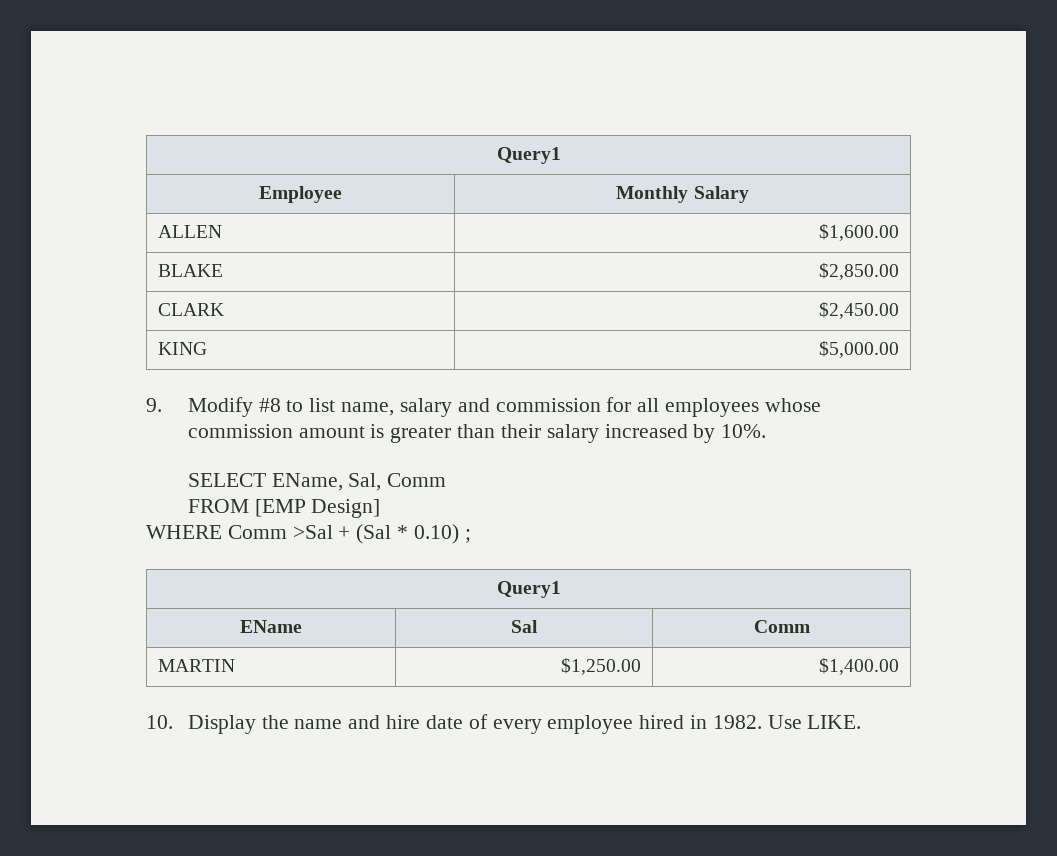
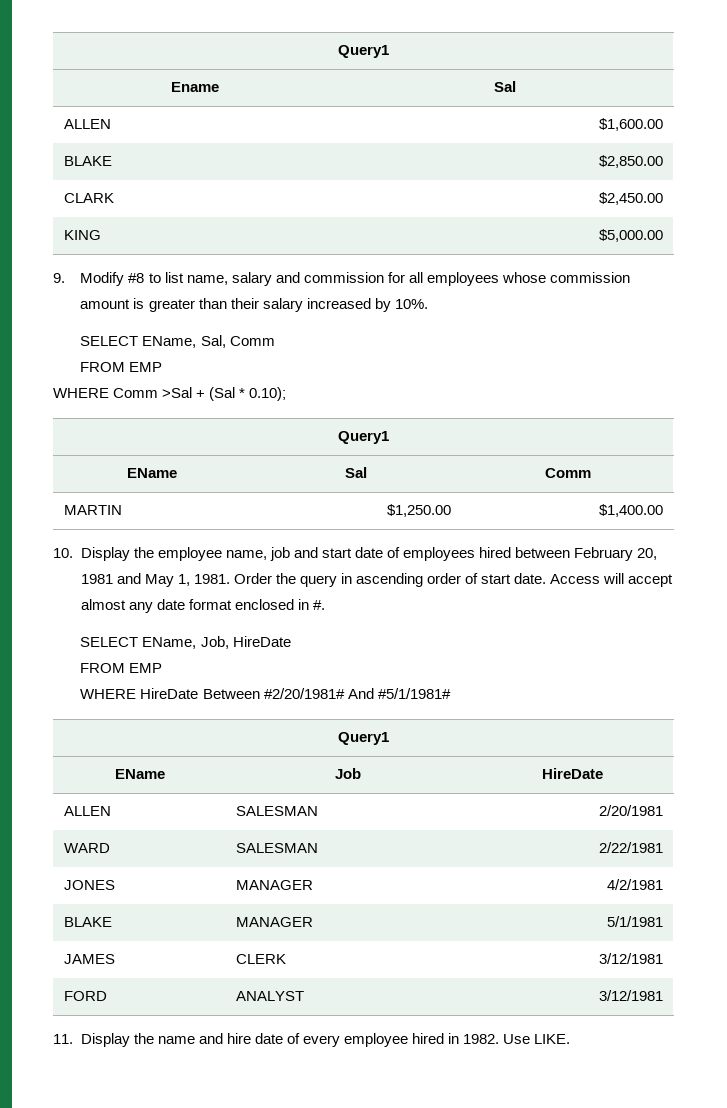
[496,147,561,164] [259,186,342,203] [616,186,749,203] Query1 // Employee | Monthly Salary -> [338,45,389,58] [171,82,219,92] [494,81,516,92] Query1 // Ename | Sal
[254,499,381,518] [EMP Design] -> [129,362,163,372] EMP
[413,524,471,544] 0.10) ; -> [249,387,287,401] 0.10);
(289, 722) none -> [157,547,658,561] [80,573,674,587] [80,599,325,613] [80,636,291,649] [80,663,163,673] [80,688,451,699] [338,732,389,745] [114,769,165,779] [335,768,361,779] [541,768,603,779] [64,806,112,816] [236,806,319,816] [598,805,663,816] [64,843,111,853] [236,843,319,853] [598,842,663,853] [64,880,116,890] [236,880,314,890] [606,879,663,890] [64,917,113,927] [236,917,314,927] [606,916,663,927] [64,954,116,964] [236,954,287,964] [598,953,663,964] [64,991,108,1001] [236,991,305,1001] [598,990,663,1001] [53,1033,154,1047] employee name, job and start date of employees hired between February 20, 1981 and May 1, 1981. Order the query in ascending order of start date. Access will accept almost any date format enclosed in #. // SELECT EName, Job, HireDate // FROM EMP // WHERE HireDate Between #2/20/1981# And #5/1/1981# // Query1 // EName | Job | HireDate // ALLEN | SALESMAN | 2/20/1981 // WARD | SALESMAN | 2/22/1981 // JONES | MANAGER | 4/2/1981 // BLAKE | MANAGER | 5/1/1981 // JAMES | CLERK | 3/12/1981 // FORD | ANALYST | 3/12/1981 // 11. Display the

